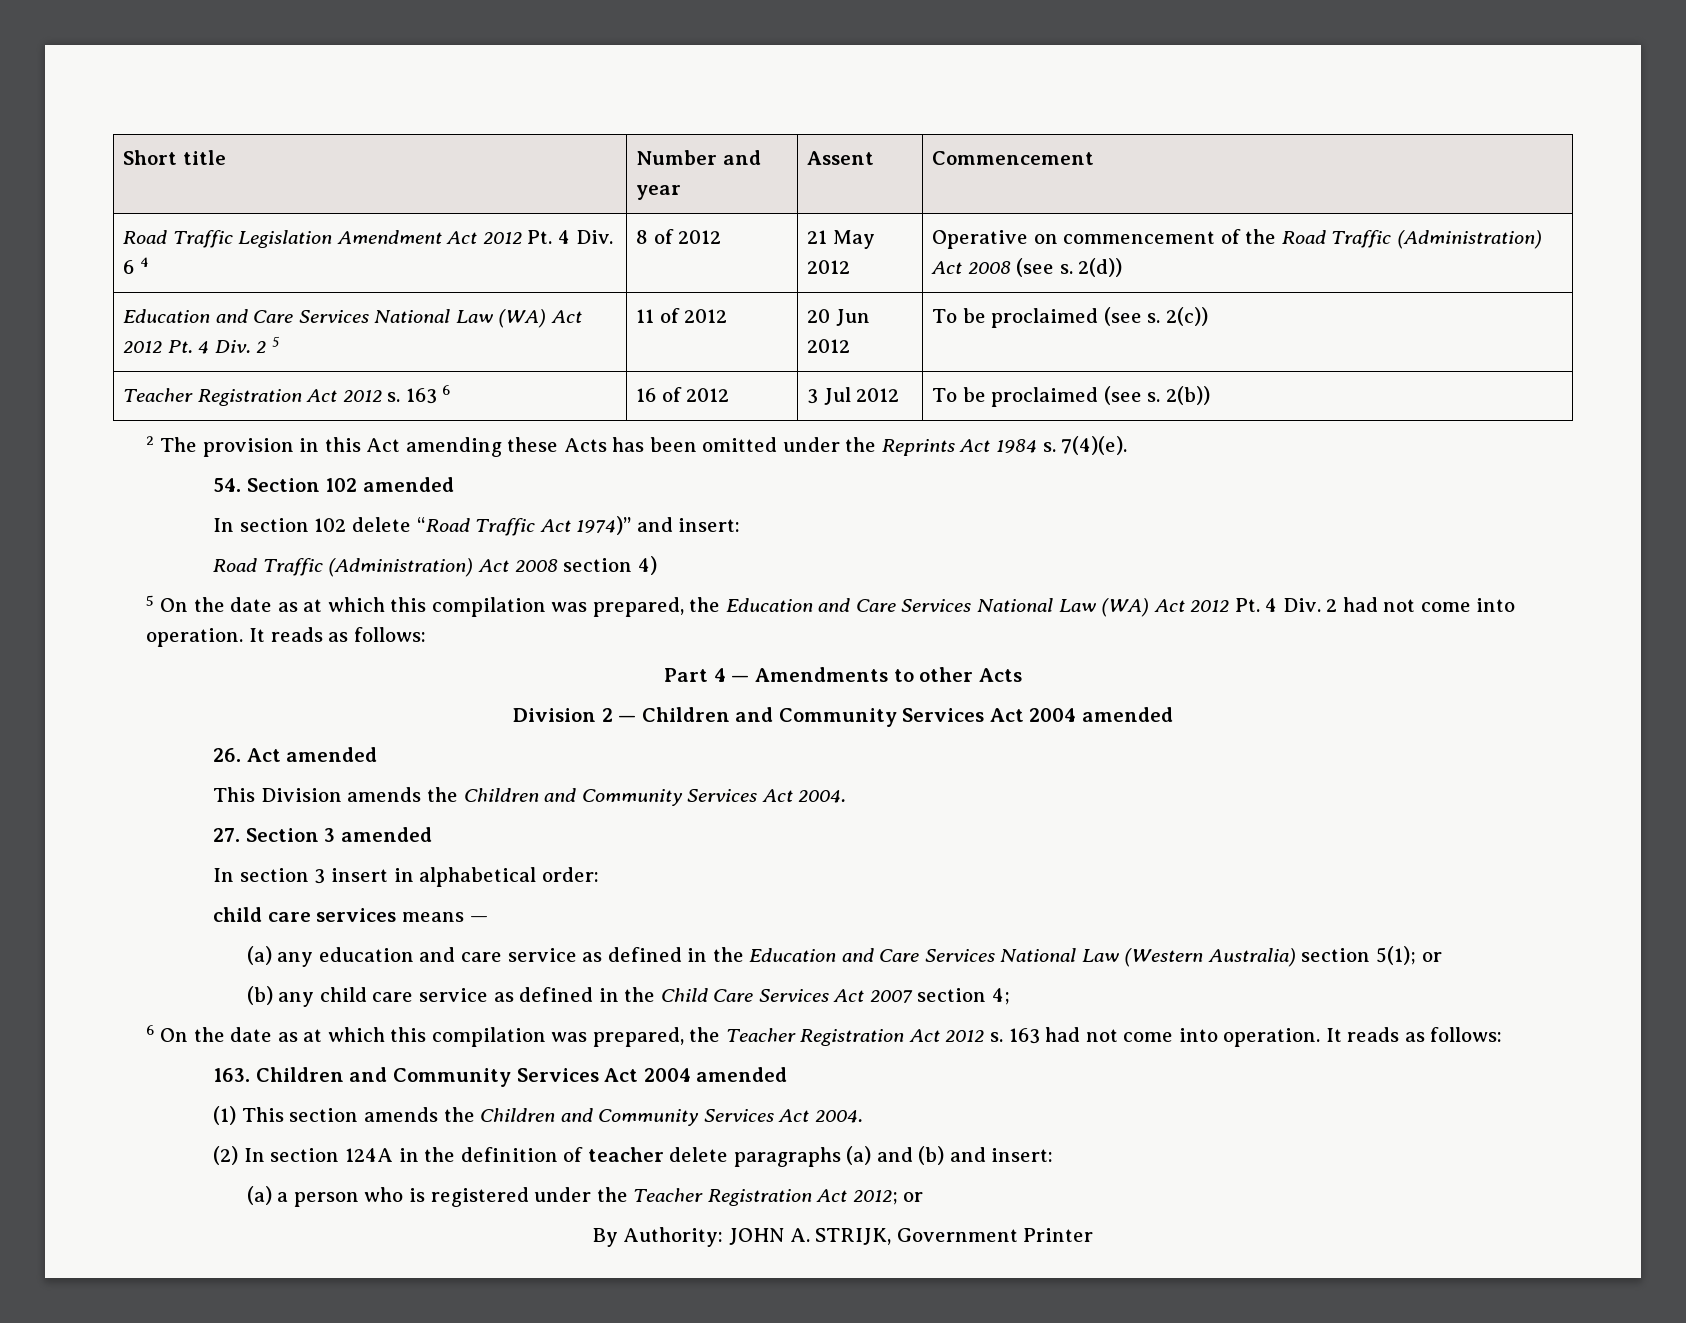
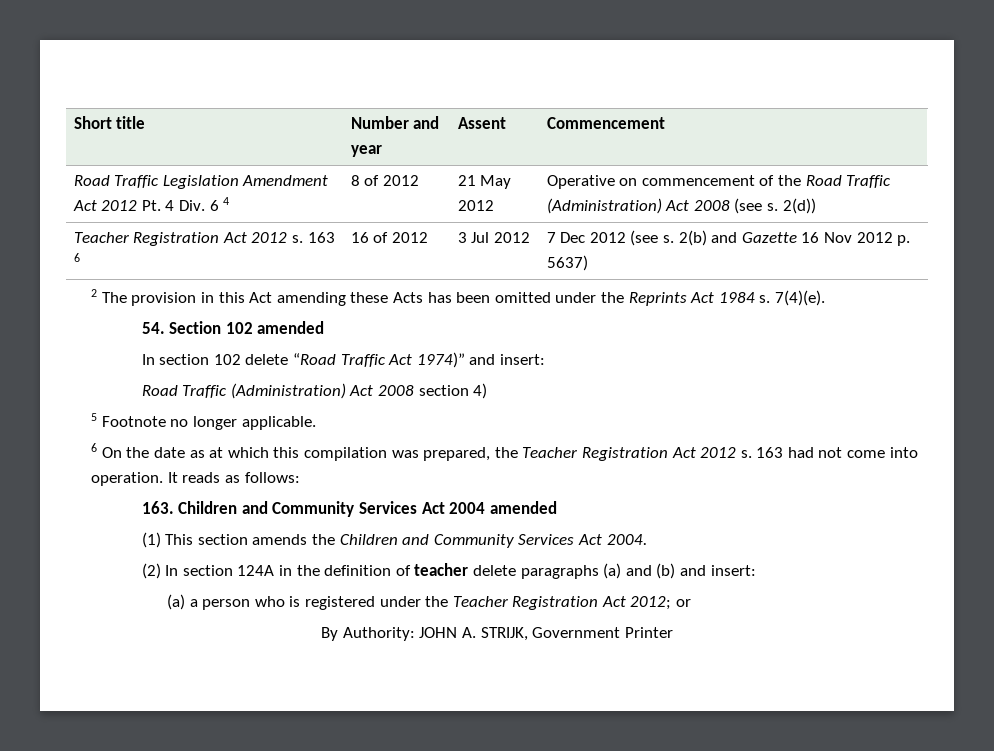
[123,309,582,328] [123,336,280,354] [636,308,728,323] [807,309,870,326] [807,339,851,353] [932,307,1208,328] // Education and Care Services National Law (WA) Act 2012 Pt. 4 Div. 2 5 | 11 of 2012 | 20 Jun 2012 | To be proclaimed (see s. 2(c)) -> (816, 206) none
[932,386,1210,407] To be proclaimed (see s. 2(b)) -> [546,230,911,246] [546,255,588,271] 7 Dec 2012 (see s. 2(b) and Gazette 16 Nov 2012 p. 5637)
[160,597,1516,617] [146,627,426,647] [664,667,1022,682] [513,707,1173,727] [213,747,378,762] [213,787,847,806] [213,827,432,842] [213,867,599,887] [213,907,488,922] [246,946,1442,967] [246,986,1010,1007] On the date as at which this compilation was prepared, the Education and Care Services National Law (WA) Act 2012 Pt. 4 Div. 2 had not come into operation. It reads as follows: // Part 4 — Amendments to other Acts // Division 2 — Children and Community Services Act 2004 amended // 26. Act amended // This Division amends the Children and Community Services Act 2004. // 27. Section 3 amended // In section 3 insert in alphabetical order: // child care services means — // (a) any education and care service as defined in the Education and Care Services National Law (Western Australia) section 5(1); or // (b) any child care service as defined in the Child Care Services Act 2007 section 4; -> [101,416,316,430] Footnote no longer applicable.

